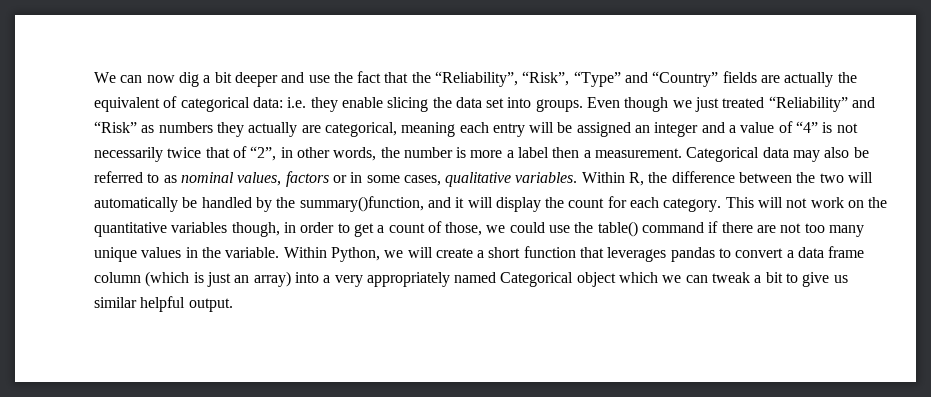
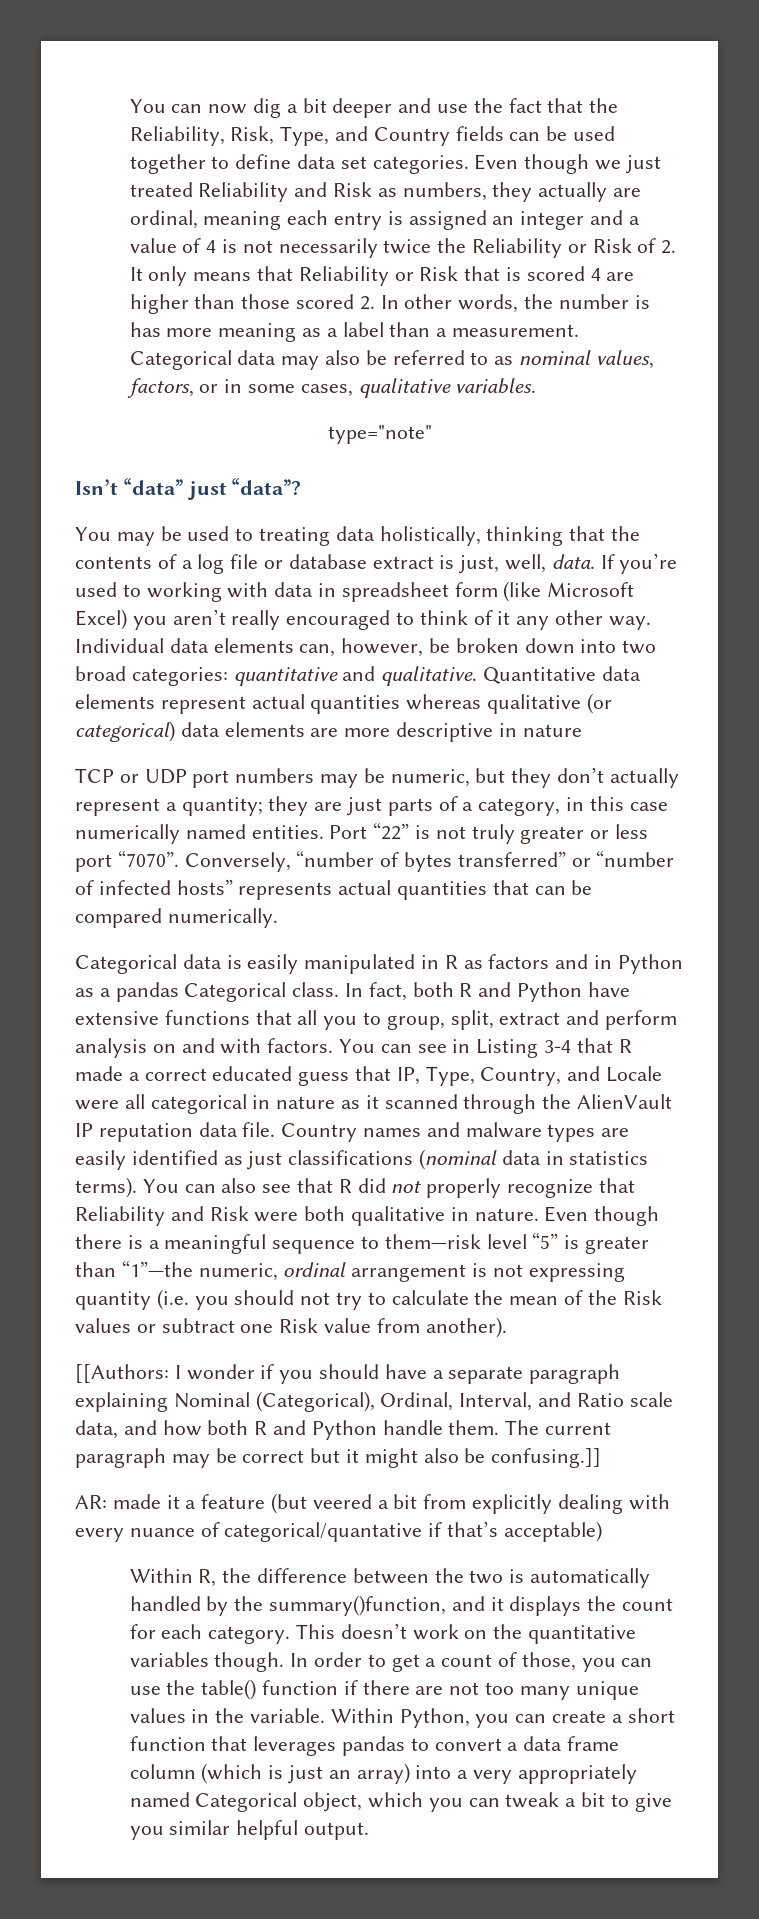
[93,72,116,83] We -> [129,99,166,113] You
[435,71,857,87] [93,96,583,112] “Reliability”, “Risk”, “Type” and “Country” fields are actually the equivalent of categorical data: i.e. they enable slicing the data set into groups. -> [129,126,616,146] [129,154,469,174] Reliability, Risk, Type, and Country fields can be used together to define data set categories.
[768,96,876,112] [93,121,213,133] “Reliability” and “Risk” as numbers -> [198,182,487,202] Reliability and Risk as numbers,
[324,122,397,137] categorical, -> [129,210,198,229] ordinal,
[529,122,573,133] will be -> [387,211,403,225] is
[796,121,819,133] “4” -> [206,240,217,253] 4
[205,146,293,161] that of “2”, in -> [437,238,677,258] [129,266,635,286] [129,294,399,314] the Reliability or Risk of 2. It only means that Reliability or Risk that is scored 4 are higher than those scored 2. In
[470,150,503,158] more -> [129,322,321,342] has more meaning as
[552,147,580,158] then -> [389,322,431,337] than
[285,171,329,187] factors -> [126,378,194,398] factors,
(578, 177) none -> [327,425,432,444] [75,478,302,500] [75,526,641,546] [75,553,678,574] [75,581,635,602] [75,609,651,630] [75,638,657,657] [75,666,641,686] [75,693,612,714] [75,721,582,742] [75,767,679,788] [75,796,668,816] [75,822,649,844] [75,850,675,872] [75,879,593,900] [75,908,278,928] [75,954,683,974] [75,982,630,1002] [75,1010,678,1030] [75,1038,632,1058] [75,1066,663,1086] [75,1094,673,1114] [75,1122,630,1142] [75,1149,649,1170] [75,1177,635,1198] [75,1206,660,1226] [75,1232,650,1254] [75,1260,625,1282] [75,1289,662,1310] [75,1317,507,1338] [75,1364,621,1384] [75,1391,673,1412] [75,1420,612,1440] [75,1448,602,1468] [75,1493,670,1514] [75,1521,602,1542] // type="note" // Isn’t “data” just “data”? // You may be used to treating data holistically, thinking that the contents of a log file or database extract is just, well, data. If you’re used to working with data in spreadsheet form (like Microsoft Excel) you aren’t really encouraged to think of it any other way. Individual data elements can, however, be broken down into two broad categories: quantitative and qualitative. Quantitative data elements represent actual quantities whereas qualitative (or categorical) data elements are more descriptive in nature // TCP or UDP port numbers may be numeric, but they don’t actually represent a quantity; they are just parts of a category, in this case numerically named entities. Port “22” is not truly greater or less port “7070”. Conversely, “number of bytes transferred” or “number of infected hosts” represents actual quantities that can be compared numerically. // Categorical data is easily manipulated in R as factors and in Python as a pandas Categorical class. In fact, both R and Python have extensive functions that all you to group, split, extract and perform analysis on and with factors. You can see in Listing 3-4 that R made a correct educated guess that IP, Type, Country, and Locale were all categorical in nature as it scanned through the AlienVault IP reputation data file. Country names and malware types are easily identified as just classifications (nominal data in statistics terms). You can also see that R did not properly recognize that Reliability and Risk were both qualitative in nature. Even though there is a meaningful sequence to them—risk level “5” is greater than “1”—the numeric, ordinal arrangement is not expressing quantity (i.e. you should not try to calculate the mean of the Risk values or subtract one Risk value from another). // [[Authors: I wonder if you should have a separate paragraph explaining Nominal (Categorical), Ordinal, Interval, and Ratio scale data, and how both R and Python handle them. The current paragraph may be correct but it might also be confusing.]] // AR: made it a feature (but veered a bit from explicitly dealing with every nuance of categorical/quantative if that’s acceptable) //
[848,172,874,183] [93,197,198,212] will automatically be -> [509,1568,651,1588] is automatically
[467,197,541,212] will display -> [509,1596,582,1616] displays
[758,197,808,208] will not -> [340,1623,407,1639] doesn’t
[231,222,296,237] though, in -> [214,1652,309,1672] though. In
[486,222,545,233] we could -> [581,1658,653,1672] you can
[642,222,705,233] command -> [261,1680,338,1695] function
[384,247,433,258] we will -> [475,1714,547,1728] you can
[576,272,682,287] object which we -> [303,1792,463,1812] object, which you
[833,275,848,283] us -> [129,1826,164,1840] you

